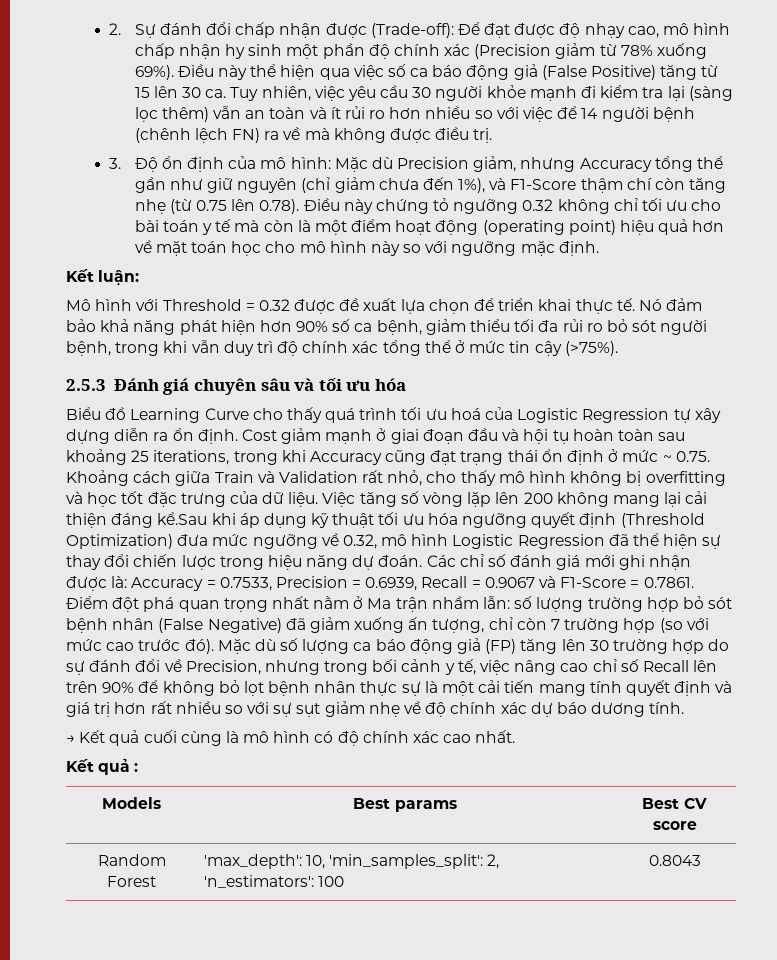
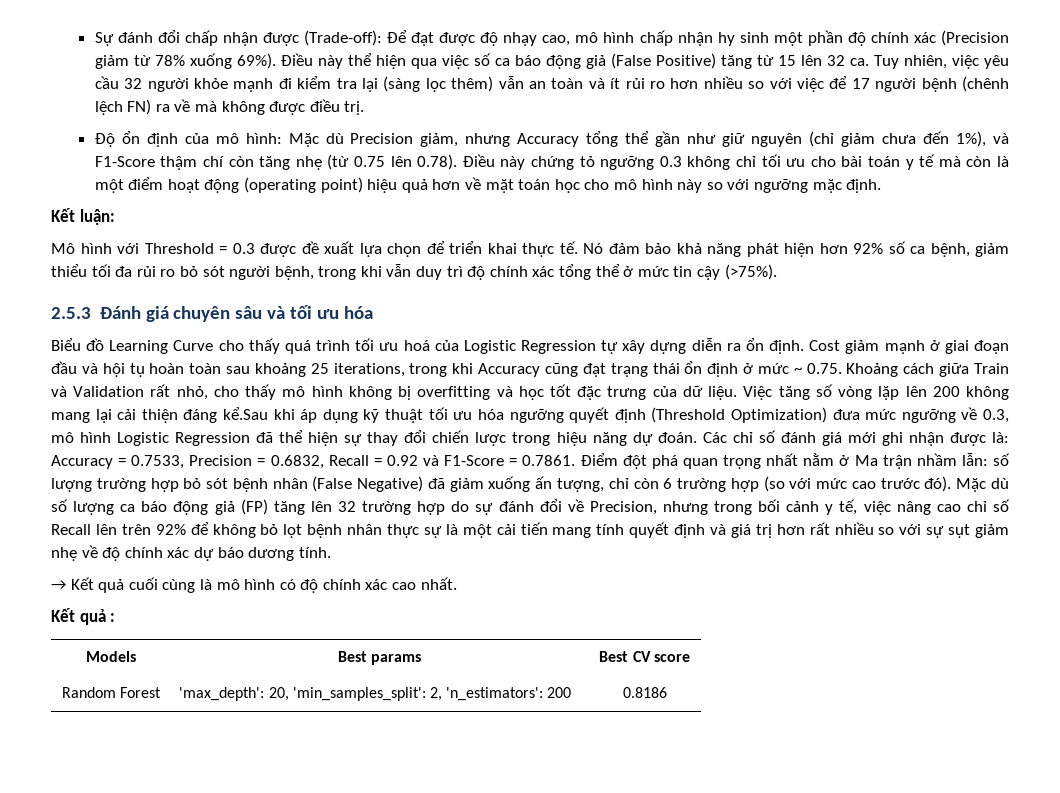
[108,23,121,35] 2. -> (94, 39) none
[181,87,201,98] 30 -> [826,55,845,66] 32
[412,87,432,98] 30 -> [124,78,143,89] 32
[581,108,599,119] 14 -> [851,78,870,89] 17
[108,158,121,169] 3. -> (365, 108) none
[522,199,554,211] 0.32 -> [659,156,682,167] 0.3
[258,299,290,311] 0.32 -> [232,243,255,254] 0.3
[296,321,329,332] 90% -> [853,243,883,254] 92%
[342,534,377,549] 0.32, -> [982,409,1009,423] 0.3,
[365,577,418,591] 0.6939, -> [270,455,324,469] 0.6832,
[484,577,535,588] 0.9067 -> [386,455,418,466] 0.92
[551,619,561,630] 7 -> [663,478,673,489] 6
[589,640,609,651] 30 -> [337,501,356,512] 32
[102,682,135,693] 90% -> [155,524,186,535] 92%
[305,855,325,869] 10, -> [268,687,289,701] 20,
[317,876,344,887] [648,855,701,866] 100 | 0.8043 -> [547,687,572,698] [622,687,667,698] 200 | 0.8186

